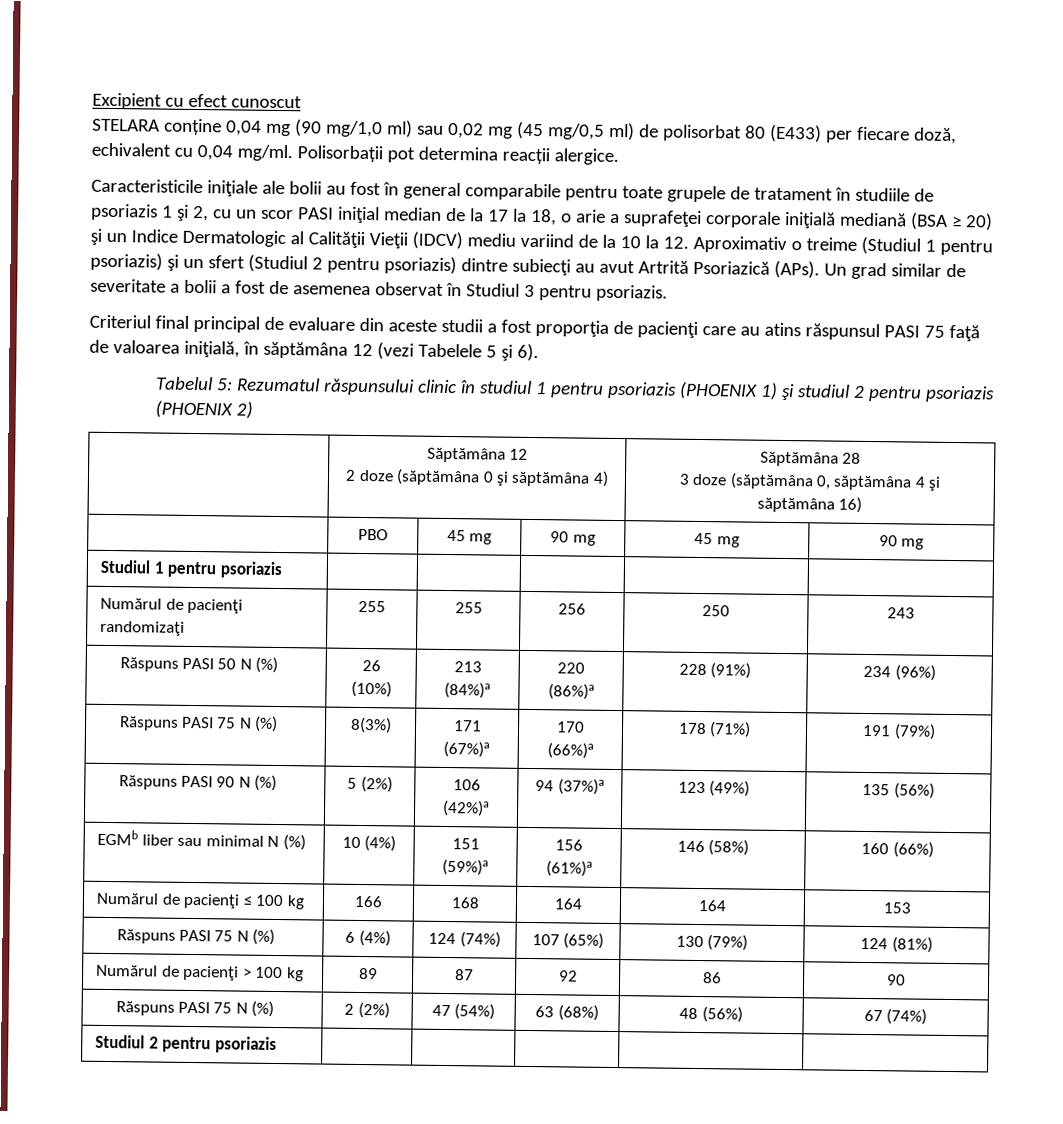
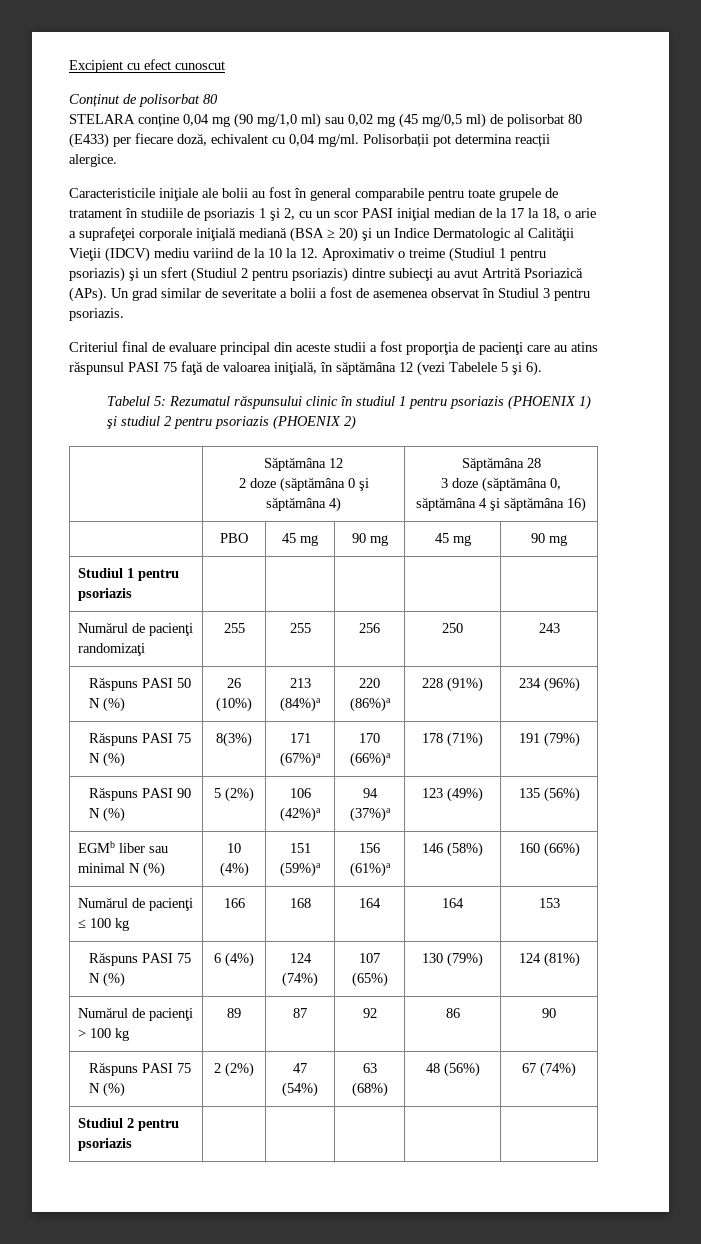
(302, 102) none -> [69,94,218,107] // Conținut de polisorbat 80
[192,315,260,333] principal -> (148, 346) none
(355, 324) none -> [220,342,270,355] principal

